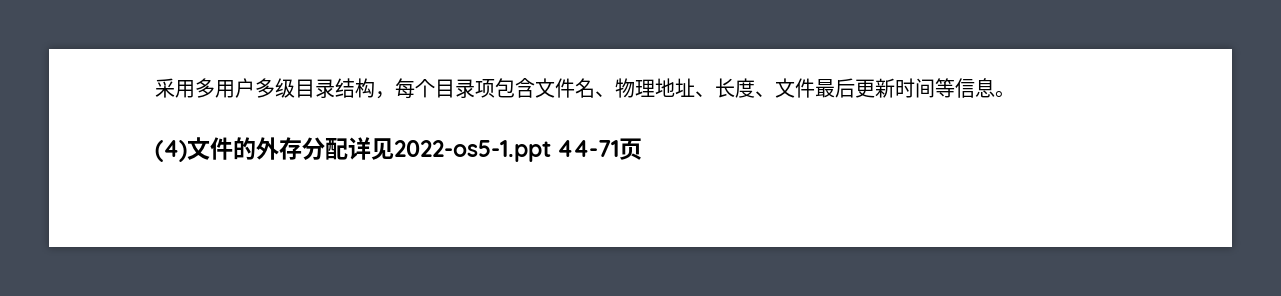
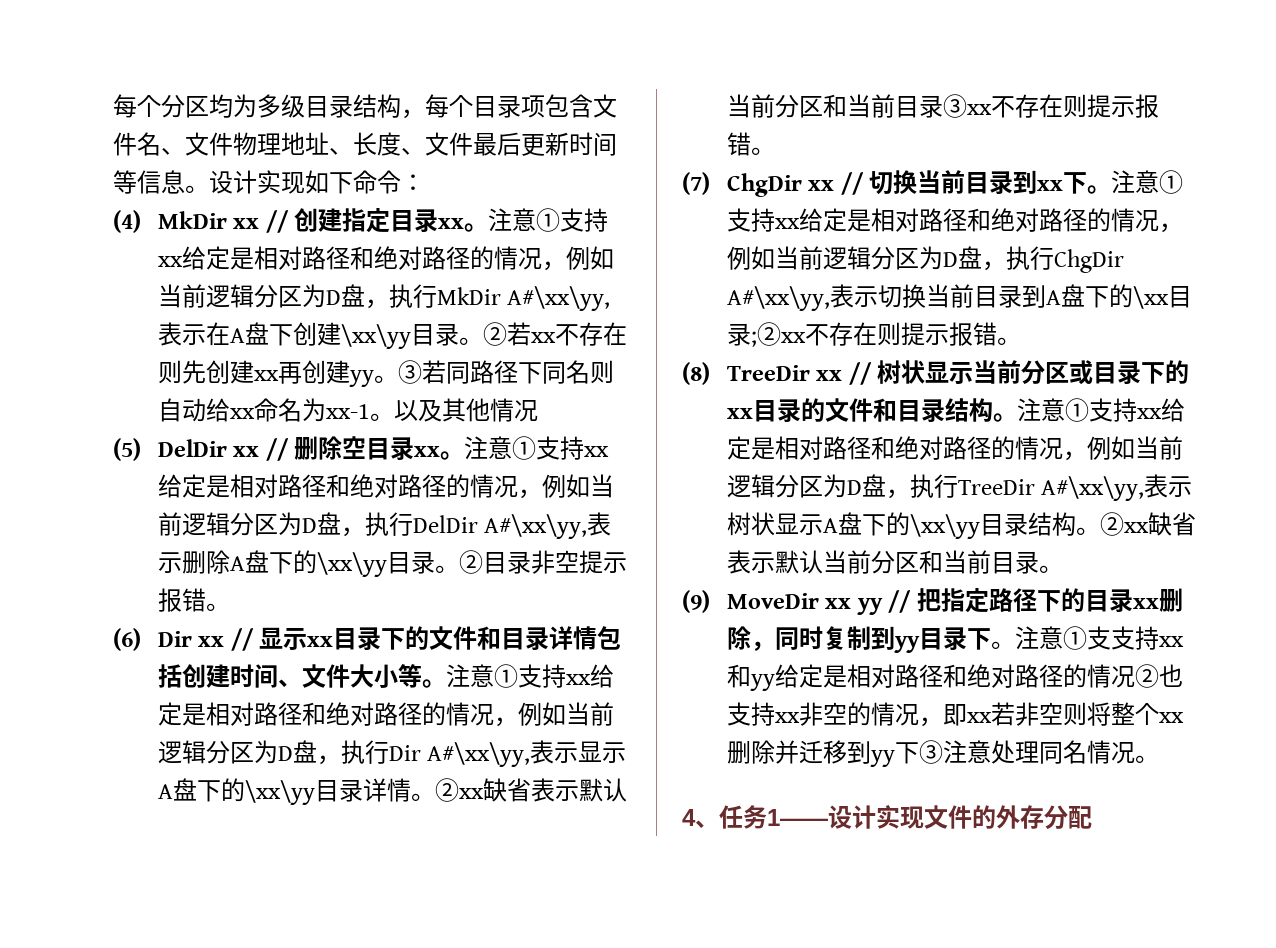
[155,78,255,98] 采用多用户 -> [113,94,257,118] 每个分区均为
(615, 94) none -> [185,132,233,156] 文件
[155,137,643,162] // (4)文件的外存分配详见2022-os5-1.ppt 44-71页 -> [209,170,425,194] [113,208,609,233] [157,246,614,271] [157,284,611,311] [157,322,627,349] [157,360,614,387] [157,398,538,422] [113,436,610,461] [157,474,614,499] [157,512,612,539] [157,550,627,577] [157,588,230,612] [113,626,622,651] [157,664,614,688] [157,702,614,727] [157,740,627,767] [157,778,627,805] [726,94,1159,118] [726,132,775,156] [682,170,1184,197] [726,208,1183,233] [726,246,1124,273] [726,284,1192,311] [726,322,1021,347] [682,360,1190,385] [726,398,1185,423] [726,436,1183,461] [726,474,1193,501] [726,512,1196,539] [726,550,1063,574] [682,588,1183,615] [726,626,1184,653] [726,664,1183,691] [726,702,1184,727] [726,740,1159,767] [682,805,1092,830] 设计实现如下命令： // (4) MkDir xx // 创建指定目录xx。注意①支持xx给定是相对路径和绝对路径的情况，例如当前逻辑分区为D盘，执行MkDir A#\xx\yy,表示在A盘下创建\xx\yy目录。②若xx不存在则先创建xx再创建yy。③若同路径下同名则自动给xx命名为xx-1。以及其他情况 // (5) DelDir xx // 删除空目录xx。注意①支持xx给定是相对路径和绝对路径的情况，例如当前逻辑分区为D盘，执行DelDir A#\xx\yy,表示删除A盘下的\xx\yy目录。②目录非空提示报错。 // (6) Dir xx // 显示xx目录下的文件和目录详情包括创建时间、文件大小等。注意①支持xx给定是相对路径和绝对路径的情况，例如当前逻辑分区为D盘，执行Dir A#\xx\yy,表示显示A盘下的\xx\yy目录详情。②xx缺省表示默认当前分区和当前目录③xx不存在则提示报错。 // (7) ChgDir xx // 切换当前目录到xx下。注意①支持xx给定是相对路径和绝对路径的情况，例如当前逻辑分区为D盘，执行ChgDir A#\xx\yy,表示切换当前目录到A盘下的\xx目录;②xx不存在则提示报错。 // (8) TreeDir xx // 树状显示当前分区或目录下的xx目录的文件和目录结构。注意①支持xx给定是相对路径和绝对路径的情况，例如当前逻辑分区为D盘，执行TreeDir A#\xx\yy,表示树状显示A盘下的\xx\yy目录结构。②xx缺省表示默认当前分区和当前目录。 // (9) MoveDir xx yy // 把指定路径下的目录xx删除，同时复制到yy目录下。注意①支支持xx和yy给定是相对路径和绝对路径的情况②也支持xx非空的情况，即xx若非空则将整个xx删除并迁移到yy下③注意处理同名情况。 // 4、任务1——设计实现文件的外存分配

